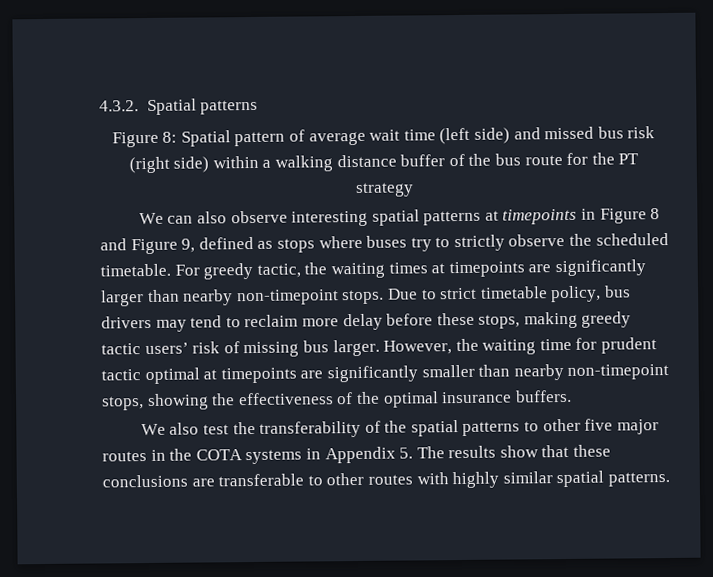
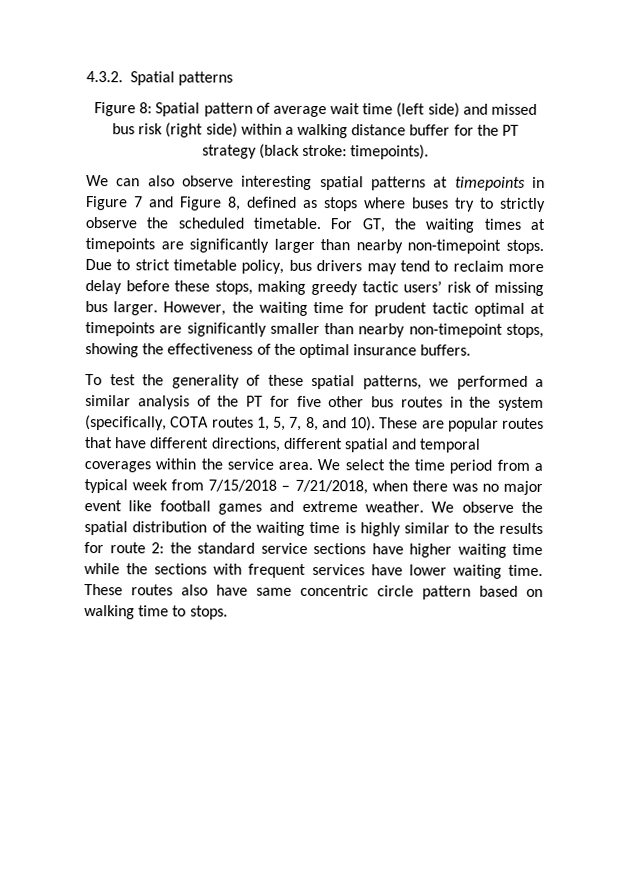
[448,153,563,167] of the bus route -> (451, 130) none
(414, 190) none -> [258,143,430,160] (black stroke: timepoints).
[650,208,661,220] 8 -> [134,196,143,208] 7
[181,238,196,253] 9, -> [228,196,241,211] 8,
[203,262,301,280] greedy tactic, -> [361,218,385,233] GT,
[140,418,659,438] [102,444,612,465] [102,470,670,489] We also test the transferability of the spatial patterns to other five major routes in the COTA systems in Appendix 5. The results show that these conclusions are transferable to other routes with highly similar spatial patterns. -> [85,374,544,390] [85,395,544,411] [85,415,544,432] [84,437,482,453] [84,458,543,474] [84,479,544,496] [84,500,543,515] [84,521,543,537] [84,541,543,558] [84,562,543,579] [84,583,543,600] [84,604,228,620] To test the generality of these spatial patterns, we performed a similar analysis of the PT for five other bus routes in the system (specifically, COTA routes 1, 5, 7, 8, and 10). These are popular routes that have different directions, different spatial and temporal coverages within the service area. We select the time period from a typical week from 7/15/2018 – 7/21/2018, when there was no major event like football games and extreme weather. We observe the spatial distribution of the waiting time is highly similar to the results for route 2: the standard service sections have higher waiting time while the sections with frequent services have lower waiting time. These routes also have same concentric circle pattern based on walking time to stops.

